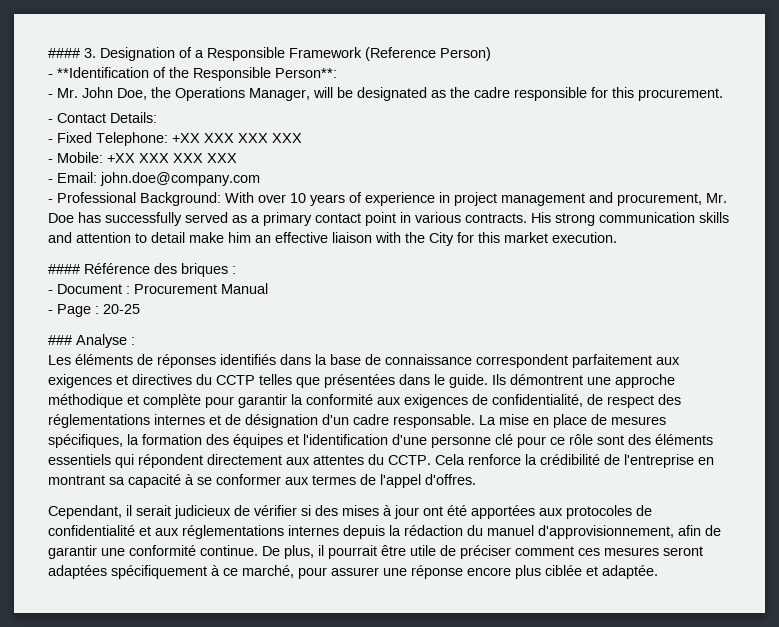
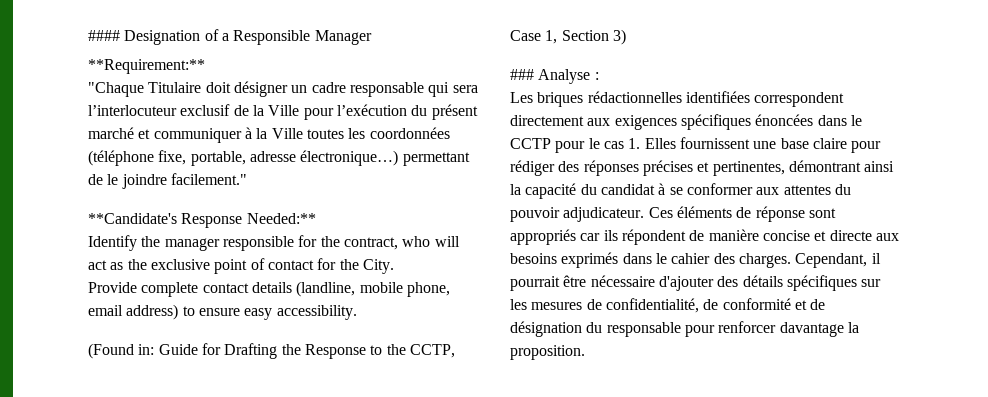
[48,48,96,58] #### 3. -> [88,30,120,41] ####
[289,47,491,61] [48,67,337,81] [48,87,723,101] [48,112,157,123] [48,132,302,146] [48,152,237,163] [48,172,260,186] [48,192,727,206] [48,212,729,226] [48,232,617,246] [48,263,236,277] [48,283,268,294] [48,304,140,317] [48,334,135,348] [48,354,680,368] [48,374,675,388] [48,394,681,408] [48,414,666,428] [48,434,713,448] [48,454,714,468] [48,474,476,488] [48,505,652,519] [48,525,721,539] [48,545,703,559] [48,565,658,579] Framework (Reference Person) // - **Identification of the Responsible Person**: // - Mr. John Doe, the Operations Manager, will be designated as the cadre responsible for this procurement. // - Contact Details: // - Fixed Telephone: +XX XXX XXX XXX // - Mobile: +XX XXX XXX XXX // - Email: john.doe@company.com // - Professional Background: With over 10 years of experience in project management and procurement, Mr. Doe has successfully served as a primary contact point in various contracts. His strong communication skills and attention to detail make him an effective liaison with the City for this market execution. // #### Référence des briques : // - Document : Procurement Manual // - Page : 20-25 // ### Analyse : // Les éléments de réponses identifiés dans la base de connaissance correspondent parfaitement aux exigences et directives du CCTP telles que présentées dans le guide. Ils démontrent une approche méthodique et complète pour garantir la conformité aux exigences de confidentialité, de respect des réglementations internes et de désignation d'un cadre responsable. La mise en place de mesures spécifiques, la formation des équipes et l'identification d'une personne clé pour ce rôle sont des éléments essentiels qui répondent directement aux attentes du CCTP. Cela renforce la crédibilité de l'entreprise en montrant sa capacité à se conformer aux termes de l'appel d'offres. // Cependant, il serait judicieux de vérifier si des mises à jour ont été apportées aux protocoles de confidentialité et aux réglementations internes depuis la rédaction du manuel d'approvisionnement, afin de garantir une conformité continue. De plus, il pourrait être utile de préciser comment ces mesures seront adaptées spécifiquement à ce marché, pour assurer une réponse encore plus ciblée et adaptée. -> [314,30,372,45] [88,59,205,74] [88,81,478,97] [88,104,478,120] [88,127,450,143] [88,150,470,166] [88,173,247,189] [88,213,316,228] [88,235,460,251] [88,258,394,274] [88,281,450,297] [88,304,357,320] [88,343,455,359] [510,29,626,45] [510,69,599,84] [510,91,845,107] [510,114,862,130] [510,137,882,153] [510,160,895,176] [510,183,851,199] [510,206,836,222] [510,229,899,245] [510,252,881,268] [510,275,882,291] [510,298,826,313] [510,321,859,337] [510,345,585,360] Manager // **Requirement:** // "Chaque Titulaire doit désigner un cadre responsable qui sera l’interlocuteur exclusif de la Ville pour l’exécution du présent marché et communiquer à la Ville toutes les coordonnées (téléphone fixe, portable, adresse électronique…) permettant de le joindre facilement." // **Candidate's Response Needed:** // Identify the manager responsible for the contract, who will act as the exclusive point of contact for the City. // Provide complete contact details (landline, mobile phone, email address) to ensure easy accessibility. // (Found in: Guide for Drafting the Response to the CCTP, Case 1, Section 3) // ### Analyse : // Les briques rédactionnelles identifiées correspondent directement aux exigences spécifiques énoncées dans le CCTP pour le cas 1. Elles fournissent une base claire pour rédiger des réponses précises et pertinentes, démontrant ainsi la capacité du candidat à se conformer aux attentes du pouvoir adjudicateur. Ces éléments de réponse sont appropriés car ils répondent de manière concise et directe aux besoins exprimés dans le cahier des charges. Cependant, il pourrait être nécessaire d'ajouter des détails spécifiques sur les mesures de confidentialité, de conformité et de désignation du responsable pour renforcer davantage la proposition.

